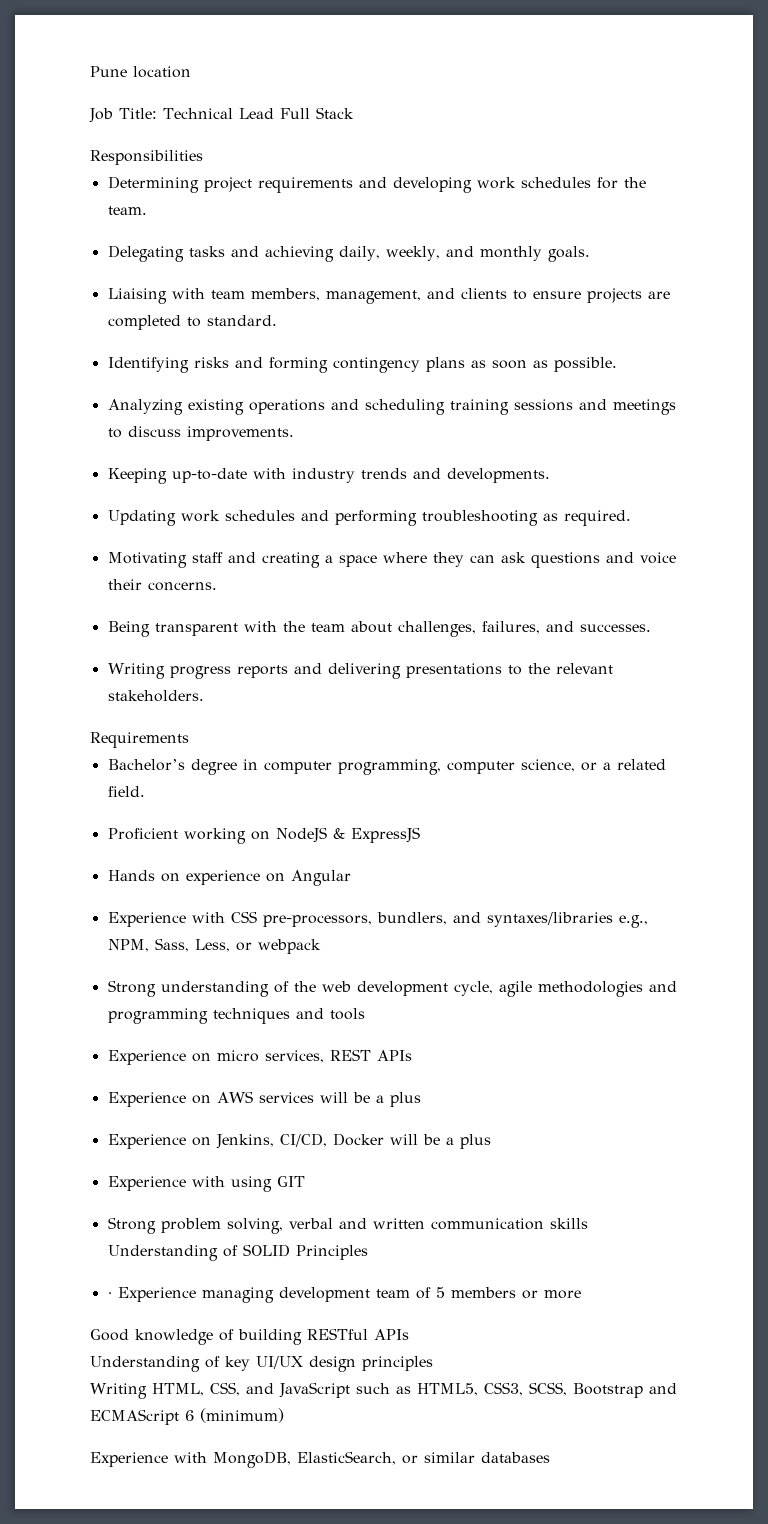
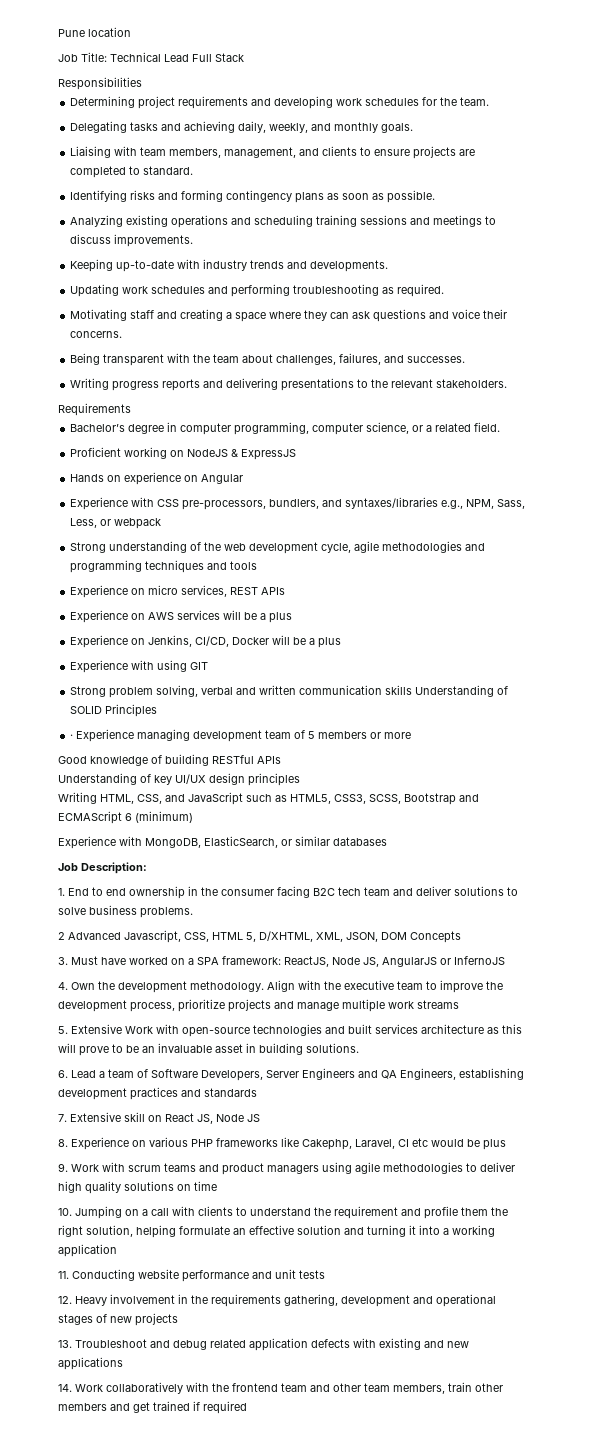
(550, 1457) none -> [58,862,147,874] [58,886,518,899] [58,905,193,918] [58,930,461,943] [58,956,505,967] [58,980,503,993] [58,999,459,1012] [58,1024,522,1037] [58,1043,359,1056] [58,1068,524,1081] [58,1087,257,1100] [58,1112,260,1124] [58,1137,506,1150] [58,1162,515,1175] [58,1181,217,1194] [58,1206,508,1219] [58,1225,495,1238] [58,1244,117,1257] [58,1269,325,1282] [58,1294,496,1307] [58,1313,178,1326] [58,1338,469,1351] [58,1357,123,1370] [58,1382,503,1394] [58,1401,247,1414] // Job Description: // 1. End to end ownership in the consumer facing B2C tech team and deliver solutions to solve business problems. // 2 Advanced Javascript, CSS, HTML 5, D/XHTML, XML, JSON, DOM Concepts // 3. Must have worked on a SPA framework: ReactJS, Node JS, AngularJS or InfernoJS // 4. Own the development methodology. Align with the executive team to improve the development process, prioritize projects and manage multiple work streams // 5. Extensive Work with open-source technologies and built services architecture as this will prove to be an invaluable asset in building solutions. // 6. Lead a team of Software Developers, Server Engineers and QA Engineers, establishing development practices and standards // 7. Extensive skill on React JS, Node JS // 8. Experience on various PHP frameworks like Cakephp, Laravel, CI etc would be plus // 9. Work with scrum teams and product managers using agile methodologies to deliver high quality solutions on time // 10. Jumping on a call with clients to understand the requirement and profile them the right solution, helping formulate an effective solution and turning it into a working application // 11. Conducting website performance and unit tests // 12. Heavy involvement in the requirements gathering, development and operational stages of new projects // 13. Troubleshoot and debug related application defects with existing and new applications // 14. Work collaboratively with the frontend team and other team members, train other members and get trained if required

